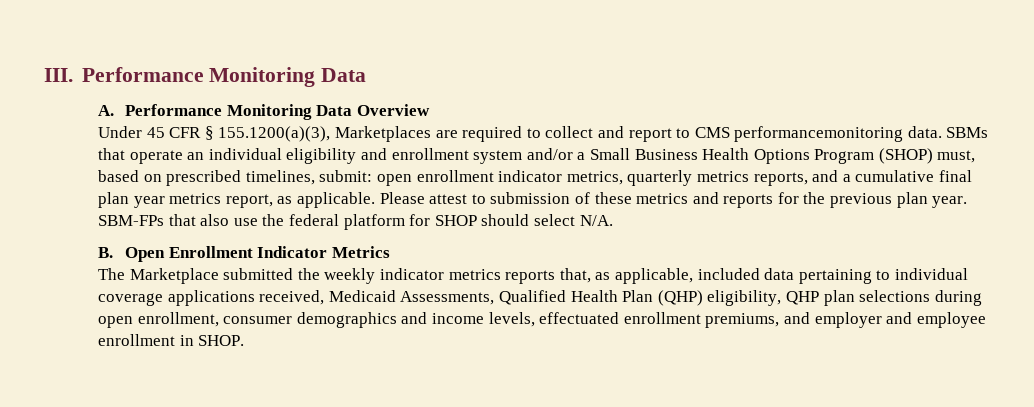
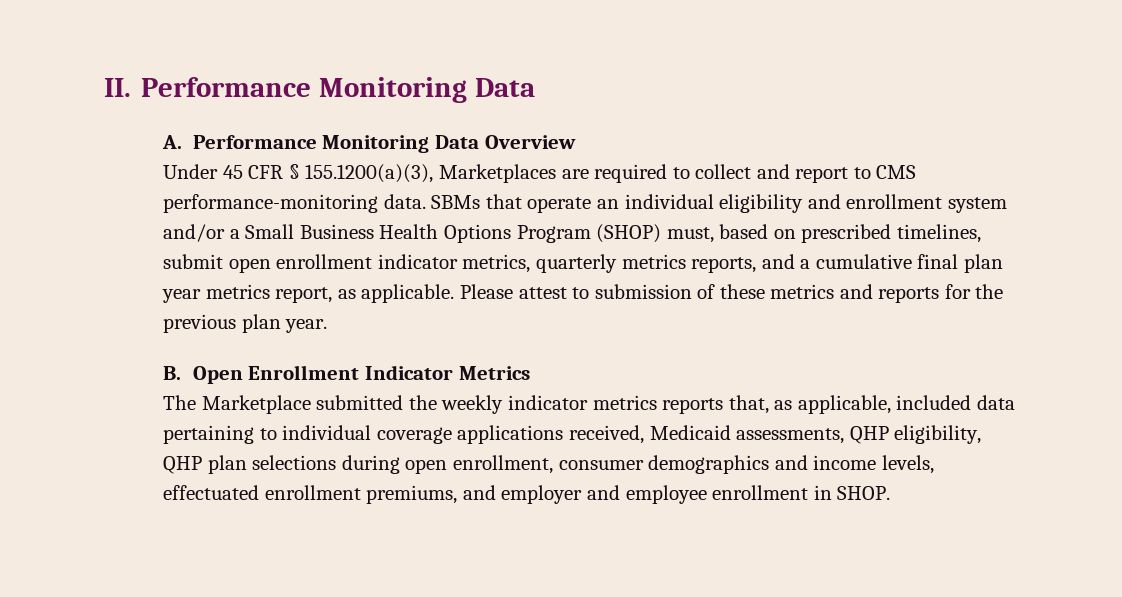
[44,68,73,82] III. -> [104,78,131,97] II.
[734,126,904,142] performancemonitoring -> [163,194,379,213] performance-monitoring
[319,170,373,182] submit: -> [163,254,224,269] submit
[98,214,613,230] SBM-FPs that also use the federal platform for SHOP should select N/A. -> (328, 326) none
[400,290,703,306] Assessments, Qualified Health Plan (QHP) -> [736,426,889,444] assessments, QHP

